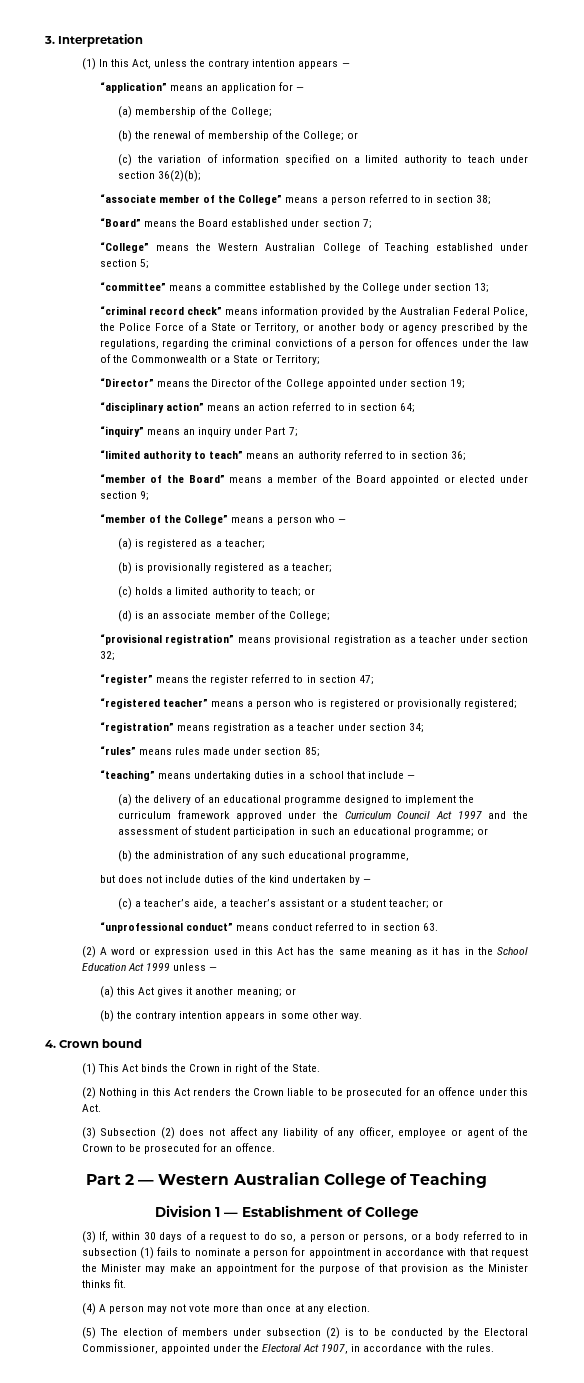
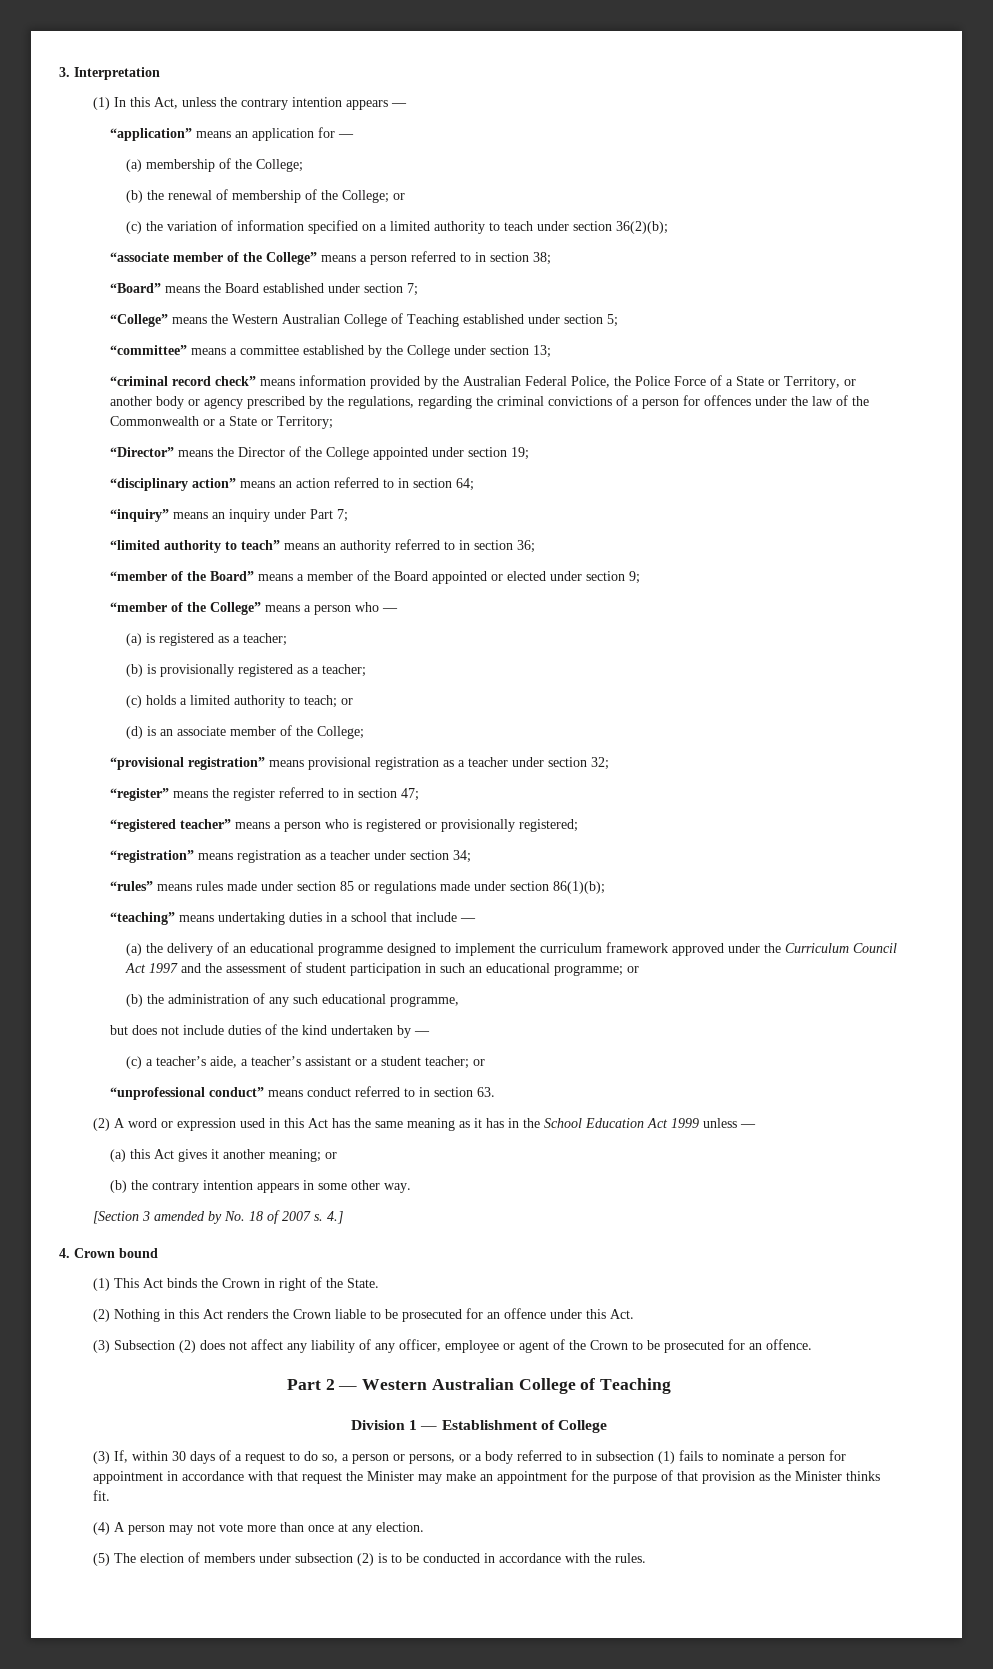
[304,747,320,757] 85; -> [339,881,605,894] 85 or regulations made under section 86(1)(b);
(362, 1017) none -> [92,1210,343,1224] // [Section 3 amended by No. 18 of 2007 s. 4.]
[448,1328,529,1338] [81,1344,349,1354] by the Electoral Commissioner, appointed under the Electoral Act 1907, -> (480, 1558) none

